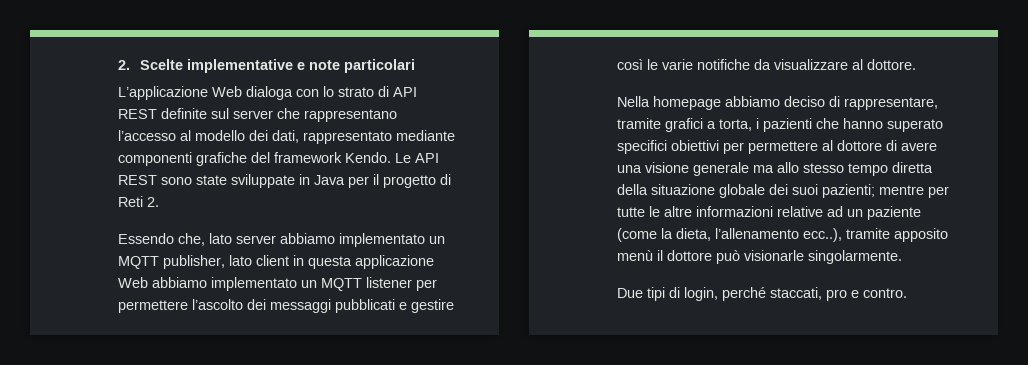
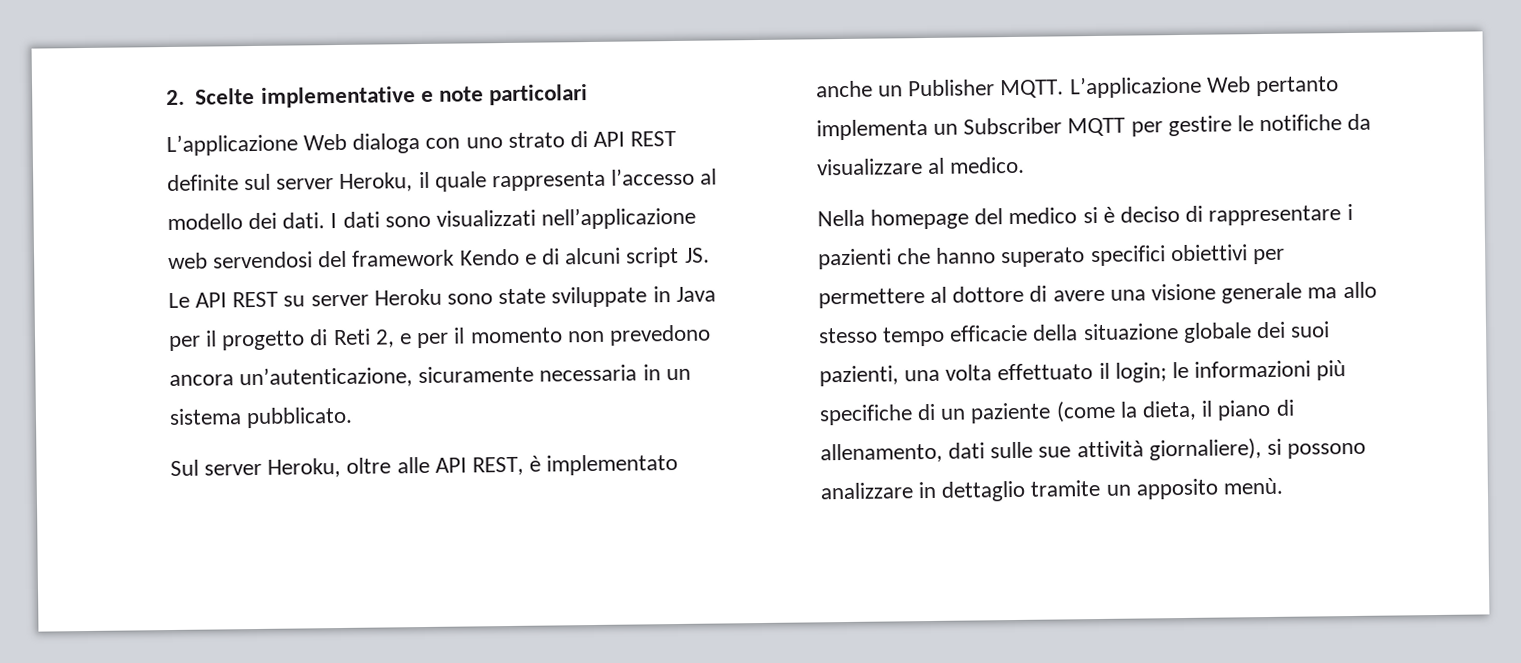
[322,86,334,97] lo -> [465,137,503,149] uno
[276,108,397,122] [117,130,455,144] [117,152,439,166] [117,175,157,185] che rappresentano l’accesso al modello dei dati, rappresentato mediante componenti grafiche del framework Kendo. Le API REST -> [339,167,718,192] [166,206,697,231] [167,246,710,270] [167,288,442,309] Heroku, il quale rappresenta l’accesso al modello dei dati. I dati sono visualizzati nell’applicazione web servendosi del framework Kendo e di alcuni script JS. Le API REST su server Heroku
[146,197,159,207] [117,233,445,247] [117,255,434,269] [117,277,437,291] [117,299,454,313] [616,59,693,70] 2. // Essendo che, lato server abbiamo implementato un MQTT publisher, lato client in questa applicazione Web abbiamo implementato un MQTT listener per permettere l’ascolto dei messaggi pubblicati e gestire così le varie -> [374,324,712,349] [168,364,691,389] [168,406,353,429] [169,453,679,478] [815,75,1339,99] [815,115,1254,141] 2, e per il momento non prevedono ancora un’autenticazione, sicuramente necessaria in un sistema pubblicato. // Sul server Heroku, oltre alle API REST, è implementato anche un Publisher MQTT. L’applicazione Web pertanto implementa un Subscriber MQTT per gestire le
[866,59,916,70] dottore. -> [949,156,1026,174] medico.
[724,96,938,110] [616,118,752,132] abbiamo deciso di rappresentare, tramite grafici a torta, -> [974,205,1342,226] del medico si è deciso di rappresentare
[891,162,933,173] diretta -> [949,324,1029,342] efficacie
[821,184,949,198] [616,206,843,217] pazienti; mentre per tutte le altre informazioni relative ad -> [818,360,1347,387] [818,403,936,426] pazienti, una volta effettuato il login; le informazioni più specifiche di
[714,228,948,242] [616,250,902,264] [616,287,907,301] l’allenamento ecc..), tramite apposito menù il dottore può visionarle singolarmente. // Due tipi di login, perché staccati, pro e contro. -> [1201,399,1295,421] [819,438,1367,464] [819,477,1283,502] il piano di allenamento, dati sulle sue attività giornaliere), si possono analizzare in dettaglio tramite un apposito menù.

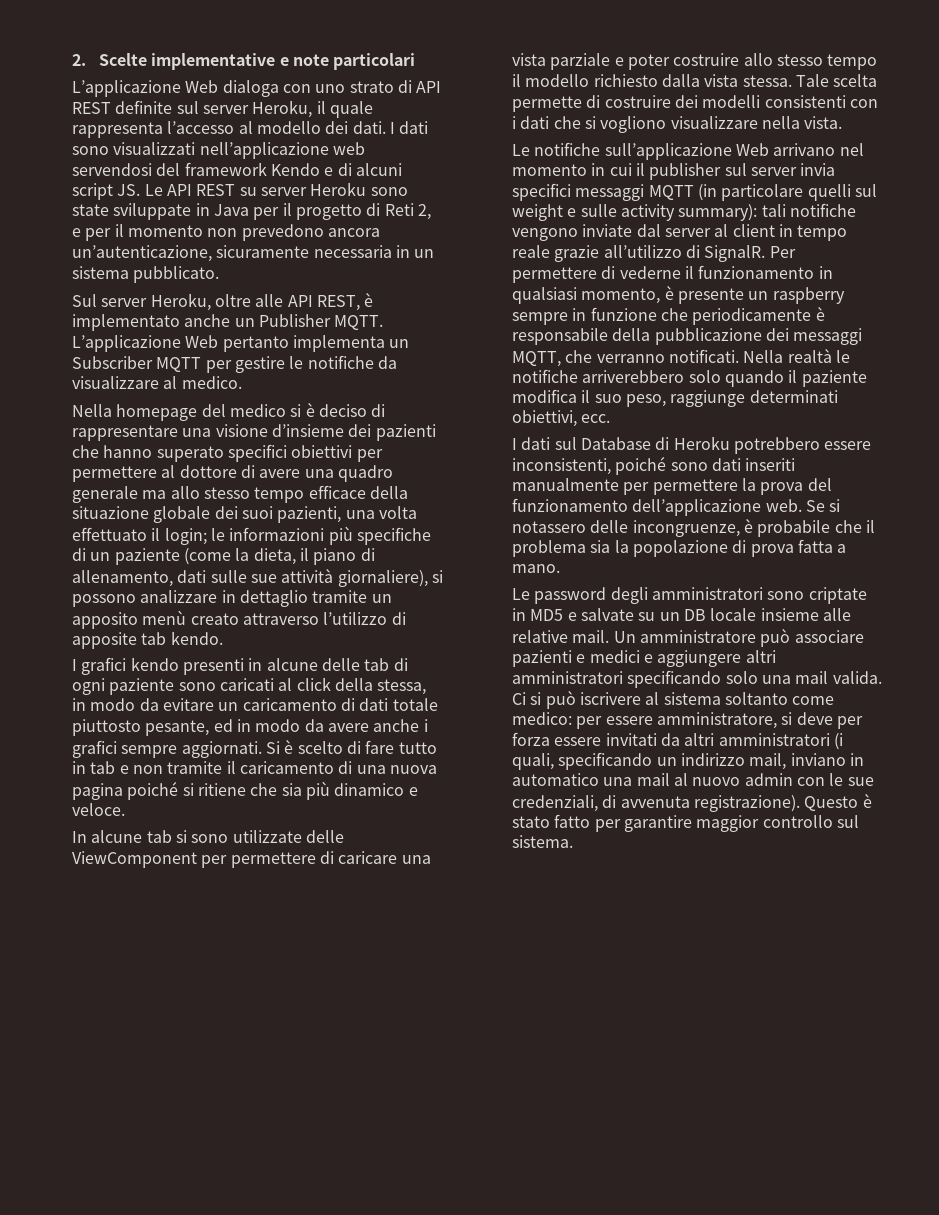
[1346,203,1353,221] i -> [182,424,372,437] una visione d’insieme dei
[1150,283,1216,301] visione -> [337,465,393,482] quadro
[949,324,1029,342] efficacie -> [308,485,366,499] efficace
[1222,477,1283,495] menù. -> [142,610,406,625] [71,631,223,649] [71,657,408,675] [71,677,427,695] [71,698,438,711] [71,719,428,736] [71,739,437,758] [71,761,437,774] [71,781,418,800] [71,803,125,816] [71,830,344,843] [71,851,431,868] [511,53,878,70] [511,74,878,87] [511,95,878,112] [511,116,843,133] [511,142,864,160] [511,163,836,180] [511,183,877,201] [511,203,856,221] [511,224,848,241] [511,245,796,262] [511,265,833,283] [511,285,845,304] [511,306,825,325] [511,328,863,345] [511,348,850,367] [511,369,867,387] [511,389,838,407] [511,410,611,427] [511,436,872,454] [511,456,796,475] [511,478,832,495] [511,498,841,516] [511,518,875,537] [511,539,847,557] [511,564,560,573] [511,587,867,604] [511,608,851,621] [511,628,864,647] [511,650,776,667] [511,670,882,688] [511,690,835,709] [511,712,863,729] [511,732,843,750] [511,752,864,770] [511,773,874,786] [511,793,872,812] [511,814,859,832] [511,835,573,848] menù creato attraverso l’utilizzo di apposite tab kendo. // I grafici kendo presenti in alcune delle tab di ogni paziente sono caricati al click della stessa, in modo da evitare un caricamento di dati totale piuttosto pesante, ed in modo da avere anche i grafici sempre aggiornati. Si è scelto di fare tutto in tab e non tramite il caricamento di una nuova pagina poiché si ritiene che sia più dinamico e veloce. // In alcune tab si sono utilizzate delle ViewComponent per permettere di caricare una vista parziale e poter costruire allo stesso tempo il modello richiesto dalla vista stessa. Tale scelta permette di costruire dei modelli consistenti con i dati che si vogliono visualizzare nella vista. // Le notifiche sull’applicazione Web arrivano nel momento in cui il publisher sul server invia specifici messaggi MQTT (in particolare quelli sul weight e sulle activity summary): tali notifiche vengono inviate dal server al client in tempo reale grazie all’utilizzo di SignalR. Per permettere di vederne il funzionamento in qualsiasi momento, è presente un raspberry sempre in funzione che periodicamente è responsabile della pubblicazione dei messaggi MQTT, che verranno notificati. Nella realtà le notifiche arriverebbero solo quando il paziente modifica il suo peso, raggiunge determinati obiettivi, ecc. // I dati sul Database di Heroku potrebbero essere inconsistenti, poiché sono dati inseriti manualmente per permettere la prova del funzionamento dell’applicazione web. Se si notassero delle incongruenze, è probabile che il problema sia la popolazione di prova fatta a mano. // Le password degli amministratori sono criptate in MD5 e salvate su un DB locale insieme alle relative mail. Un amministratore può associare pazienti e medici e aggiungere altri amministratori specificando solo una mail valida. Ci si può iscrivere al sistema soltanto come medico: per essere amministratore, si deve per forza essere invitati da altri amministratori (i quali, specificando un indirizzo mail, inviano in automatico una mail al nuovo admin con le sue credenziali, di avvenuta registrazione). Questo è stato fatto per garantire maggior controllo sul sistema.

